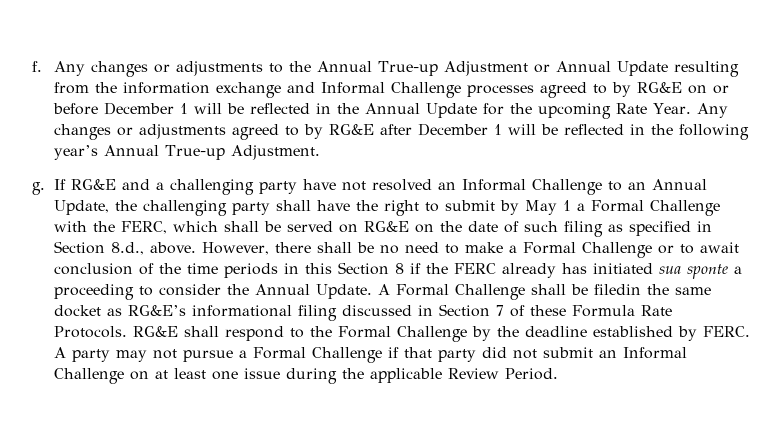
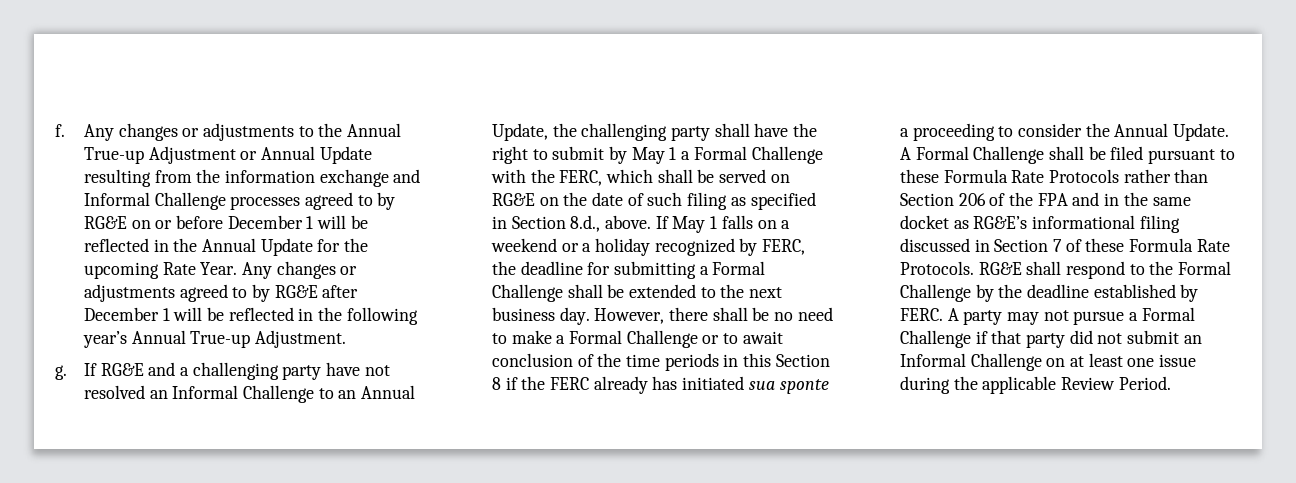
(197, 248) none -> [655,215,791,233] [490,238,806,256] [491,261,766,279] [491,284,783,302] [491,307,590,325] If May 1 falls on a weekend or a holiday recognized by FERC, the deadline for submitting a Formal Challenge shall be extended to the next business day.
[594,284,642,295] filedin -> [1110,146,1235,164] [899,169,1209,183] [899,192,1120,206] filed pursuant to these Formula Rate Protocols rather than Section 206 of the FPA and in

